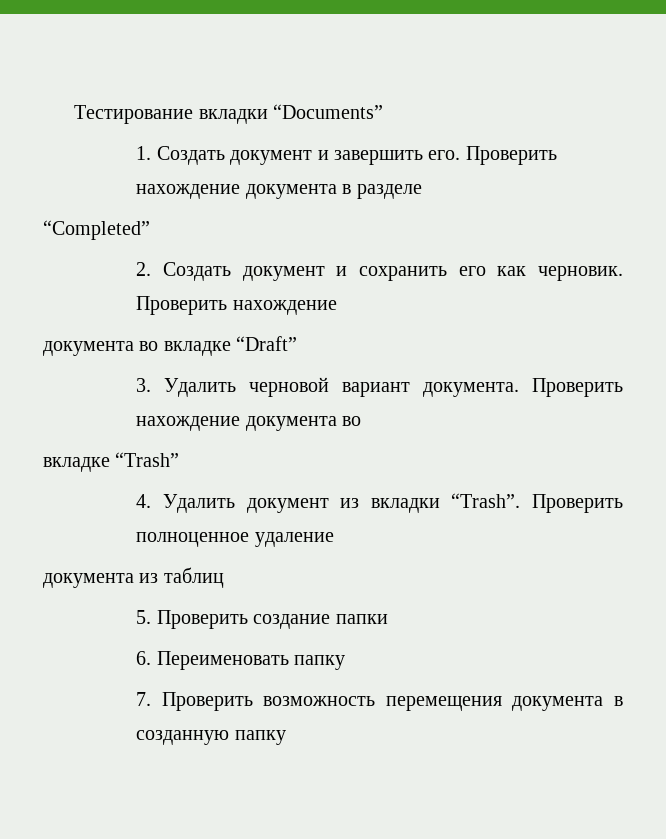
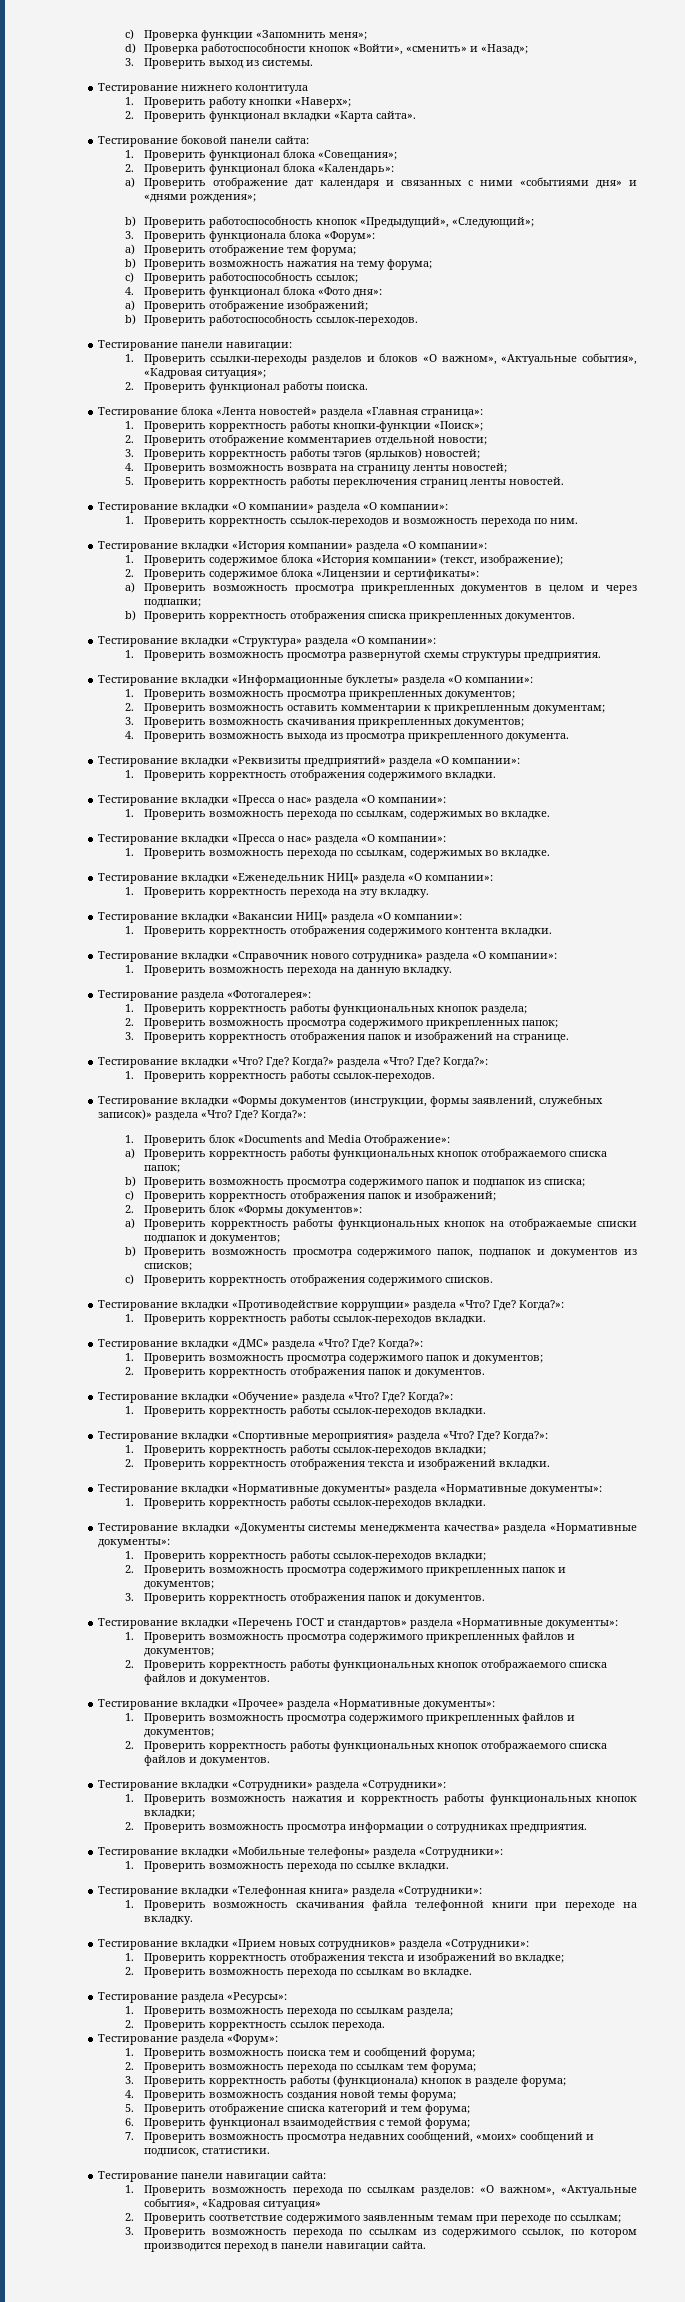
[74,104,383,124] [136,146,557,165] [136,184,422,199] [43,220,150,240] [136,262,623,281] [136,296,337,315] [43,336,298,356] [136,377,623,397] [136,416,362,431] [43,452,180,472] [136,493,623,513] [136,532,334,547] [43,567,224,588] [136,610,388,629] [136,651,346,670] [136,692,623,711] [136,730,286,745] Тестирование вкладки “Documents” // 1. Создать документ и завершить его. Проверить нахождение документа в разделе // “Completed” // 2. Создать документ и сохранить его как черновик. Проверить нахождение // документа во вкладке “Draft” // 3. Удалить черновой вариант документа. Проверить нахождение документа во // вкладке “Trash” // 4. Удалить документ из вкладки “Trash”. Проверить полноценное удаление // документа из таблиц // 5. Проверить создание папки // 6. Переименовать папку // 7. Проверить возможность перемещения документа в созданную папку -> [124,29,367,41] [124,43,528,55] [124,58,313,69] [98,83,309,94] [124,96,351,108] [124,111,416,122] [98,135,310,147] [124,149,397,161] [124,163,394,175] [124,177,638,189] [143,194,256,203] [124,216,534,228] [124,230,375,242] [124,244,356,256] [124,258,432,270] [124,272,358,284] [124,286,382,298] [124,300,368,312] [124,314,418,326] [98,340,293,351] [124,353,637,365] [143,368,266,379] [124,381,368,393] [98,406,484,418] [124,420,483,432] [124,434,487,446] [124,448,480,460] [124,463,507,474] [124,476,564,488] [98,502,449,513] [124,516,578,527] [98,541,488,552] [124,554,563,566] [124,568,479,580] [124,582,637,594] [143,599,201,608] [124,610,575,622] [98,636,437,647] [124,650,601,661] [98,674,534,686] [124,689,515,700] [124,703,605,714] [124,717,524,728] [124,731,569,742] [98,756,521,767] [124,769,496,781] [98,795,447,806] [124,809,550,820] [98,834,447,845] [124,848,550,859] [98,873,494,884] [124,887,429,898] [98,912,463,923] [124,925,552,937] [98,951,558,962] [124,965,452,976] [98,990,312,1001] [124,1003,527,1015] [124,1018,558,1029] [124,1031,569,1043] [98,1057,489,1068] [124,1070,435,1082] [98,1095,604,1107] [98,1109,307,1121] [124,1134,450,1146] [124,1148,607,1160] [143,1165,180,1173] [124,1176,585,1188] [124,1190,496,1202] [124,1204,362,1216] [124,1218,637,1230] [143,1235,280,1244] [124,1246,637,1258] [143,1263,192,1271] [124,1274,493,1286] [98,1300,565,1311] [124,1313,486,1325] [98,1339,424,1350] [124,1353,543,1364] [124,1366,485,1378] [98,1391,454,1403] [124,1405,486,1417] [98,1431,549,1442] [124,1444,486,1456] [124,1458,550,1470] [98,1484,603,1495] [124,1497,486,1509] [98,1523,637,1534] [98,1539,171,1548] [124,1550,486,1562] [124,1565,566,1576] [143,1581,214,1590] [124,1592,485,1604] [98,1618,619,1629] [124,1632,575,1643] [143,1648,214,1657] [124,1659,607,1671] [143,1674,270,1685] [98,1699,496,1710] [124,1713,575,1724] [143,1729,214,1738] [124,1740,607,1752] [143,1755,270,1766] [98,1780,447,1791] [124,1793,637,1805] [143,1810,195,1819] [124,1822,587,1833] [98,1846,504,1858] [124,1861,449,1872] [98,1886,483,1897] [124,1900,637,1911] [143,1916,193,1925] [98,1939,530,1950] [124,1952,564,1964] [124,1967,472,1978] [98,1992,288,2003] [124,2006,453,2017] [124,2020,385,2031] [98,2034,279,2045] [124,2047,475,2059] [124,2062,476,2073] [124,2075,566,2087] [124,2090,456,2101] [124,2103,470,2115] [124,2118,470,2129] [124,2131,594,2143] [143,2148,270,2157] [98,2171,327,2182] [124,2185,637,2196] [143,2198,321,2210] [124,2213,621,2224] [124,2227,637,2238] [143,2241,426,2252] c) Проверка функции «Запомнить меня»; // d) Проверка работоспособности кнопок «Войти», «сменить» и «Назад»; // 3. Проверить выход из системы. // Тестирование нижнего колонтитула // 1. Проверить работу кнопки «Наверх»; // 2. Проверить функционал вкладки «Карта сайта». // Тестирование боковой панели сайта: // 1. Проверить функционал блока «Совещания»; // 2. Проверить функционал блока «Календарь»: // a) Проверить отображение дат календаря и связанных с ними «событиями дня» и «днями рождения»; // b) Проверить работоспособность кнопок «Предыдущий», «Следующий»; // 3. Проверить функционала блока «Форум»: // a) Проверить отображение тем форума; // b) Проверить возможность нажатия на тему форума; // c) Проверить работоспособность ссылок; // 4. Проверить функционал блока «Фото дня»: // a) Проверить отображение изображений; // b) Проверить работоспособность ссылок-переходов. // Тестирование панели навигации: // 1. Проверить ссылки-переходы разделов и блоков «О важном», «Актуальные события», «Кадровая ситуация»; // 2. Проверить функционал работы поиска. // Тестирование блока «Лента новостей» раздела «Главная страница»: // 1. Проверить корректность работы кнопки-функции «Поиск»; // 2. Проверить отображение комментариев отдельной новости; // 3. Проверить корректность работы тэгов (ярлыков) новостей; // 4. Проверить возможность возврата на страницу ленты новостей; // 5. Проверить корректность работы переключения страниц ленты новостей. // Тестирование вкладки «О компании» раздела «О компании»: // 1. Проверить корректность ссылок-переходов и возможность перехода по ним. // Тестирование вкладки «История компании» раздела «О компании»: // 1. Проверить содержимое блока «История компании» (текст, изображение); // 2. Проверить содержимое блока «Лицензии и сертификаты»: // a) Проверить возможность просмотра прикрепленных документов в целом и через подпапки; // b) Проверить корректность отображения списка прикрепленных документов. // Тестирование вкладки «Структура» раздела «О компании»: // 1. Проверить возможность просмотра развернутой схемы структуры предприятия. // Тестирование вкладки «Информационные буклеты» раздела «О компании»: // 1. Проверить возможность просмотра прикрепленных документов; // 2. Проверить возможность оставить комментарии к прикрепленным документам; // 3. Проверить возможность скачивания прикрепленных документов; // 4. Проверить возможность выхода из просмотра прикрепленного документа. // Тестирование вкладки «Реквизиты предприятий» раздела «О компании»: // 1. Проверить корректность отображения содержимого вкладки. // Тестирование вкладки «Пресса о нас» раздела «О компании»: // 1. Проверить возможность перехода по ссылкам, содержимых во вкладке. // Тестирование вкладки «Пресса о нас» раздела «О компании»: // 1. Проверить возможность перехода по ссылкам, содержимых во вкладке. // Тестирование вкладки «Еженедельник НИЦ» раздела «О компании»: // 1. Проверить корректность перехода на эту вкладку. // Тестирование вкладки «Вакансии НИЦ» раздела «О компании»: // 1. Проверить корректность отображения содержимого контента вкладки. // Тестирование вкладки «Справочник нового сотрудника» раздела «О компании»: // 1. Проверить возможность перехода на данную вкладку. // Тестирование раздела «Фотогалерея»: // 1. Проверить корректность работы функциональных кнопок раздела; // 2. Проверить возможность просмотра содержимого прикрепленных папок; // 3. Проверить корректность отображения папок и изображений на странице. // Тестирование вкладки «Что? Где? Когда?» раздела «Что? Где? Когда?»: // 1. Проверить корректность работы ссылок-переходов. // Тестирование вкладки «Формы документов (инструкции, формы заявлений, служебных записок)» раздела «Что? Где? Когда?»: // 1. Проверить блок «Documents and Media Отображение»: // a) Проверить корректность работы функциональных кнопок отображаемого списка папок; // b) Проверить возможность просмотра содержимого папок и подпапок из списка; // c) Проверить корректность отображения папок и изображений; // 2. Проверить блок «Формы документов»: // a) Проверить корректность работы функциональных кнопок на отображаемые списки подпапок и документов; // b) Проверить возможность просмотра содержимого папок, подпапок и документов из списков; // c) Проверить корректность отображения содержимого списков. // Тестирование вкладки «Противодействие коррупции» раздела «Что? Где? Когда?»: // 1. Проверить корректность работы ссылок-переходов вкладки. // Тестирование вкладки «ДМС» раздела «Что? Где? Когда?»: // 1. Проверить возможность просмотра содержимого папок и документов; // 2. Проверить корректность отображения папок и документов. // Тестирование вкладки «Обучение» раздела «Что? Где? Когда?»: // 1. Проверить корректность работы ссылок-переходов вкладки. // Тестирование вкладки «Спортивные мероприятия» раздела «Что? Где? Когда?»: // 1. Проверить корректность работы ссылок-переходов вкладки; // 2. Проверить корректность отображения текста и изображений вкладки. // Тестирование вкладки «Нормативные документы» раздела «Нормативные документы»: // 1. Проверить корректность работы ссылок-переходов вкладки. // Тестирование вкладки «Документы системы менеджмента качества» раздела «Нормативные документы»: // 1. Проверить корректность работы ссылок-переходов вкладки; // 2. Проверить возможность просмотра содержимого прикрепленных папок и документов; // 3. Проверить корректность отображения папок и документов. // Тестирование вкладки «Перечень ГОСТ и стандартов» раздела «Нормативные документы»: // 1. Проверить возможность просмотра содержимого прикрепленных файлов и документов; // 2. Проверить корректность работы функциональных кнопок отображаемого списка файлов и документов. // Тестирование вкладки «Прочее» раздела «Нормативные документы»: // 1. Проверить возможность просмотра содержимого прикрепленных файлов и документов; // 2. Проверить корректность работы функциональных кнопок отображаемого списка файлов и документов. // Тестирование вкладки «Сотрудники» раздела «Сотрудники»: // 1. Проверить возможность нажатия и корректность работы функциональных кнопок вкладки; // 2. Проверить возможность просмотра информации о сотрудниках предприятия. // Тестирование вкладки «Мобильные телефоны» раздела «Сотрудники»: // 1. Проверить возможность перехода по ссылке вкладки. // Тестирование вкладки «Телефонная книга» раздела «Сотрудники»: // 1. Проверить возможность скачивания файла телефонной книги при переходе на вкладку. // Тестирование вкладки «Прием новых сотрудников» раздела «Сотрудники»: // 1. Проверить корректность отображения текста и изображений во вкладке; // 2. Проверить возможность перехода по ссылкам во вкладке. // Тестирование раздела «Ресурсы»: // 1. Проверить возможность перехода по ссылкам раздела; // 2. Проверить корректность ссылок перехода. // Тестирование раздела «Форум»: // 1. Проверить возможность поиска тем и сообщений форума; // 2. Проверить возможность перехода по ссылкам тем форума; // 3. Проверить корректность работы (функционала) кнопок в разделе форума; // 4. Проверить возможность создания новой темы форума; // 5. Проверить отображение списка категорий и тем форума; // 6. Проверить функционал взаимодействия с темой форума; // 7. Проверить возможность просмотра недавних сообщений, «моих» сообщений и подписок, статистики. // Тестирование панели навигации сайта: // 1. Проверить возможность перехода по ссылкам разделов: «О важном», «Актуальные события», «Кадровая ситуация» // 2. Проверить соответствие содержимого заявленным темам при переходе по ссылкам; // 3. Проверить возможность перехода по ссылкам из содержимого ссылок, по котором производится переход в панели навигации сайта.

